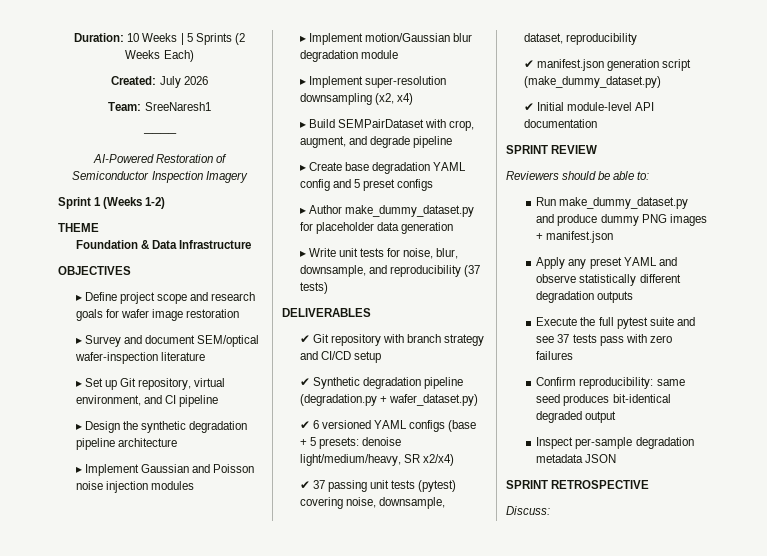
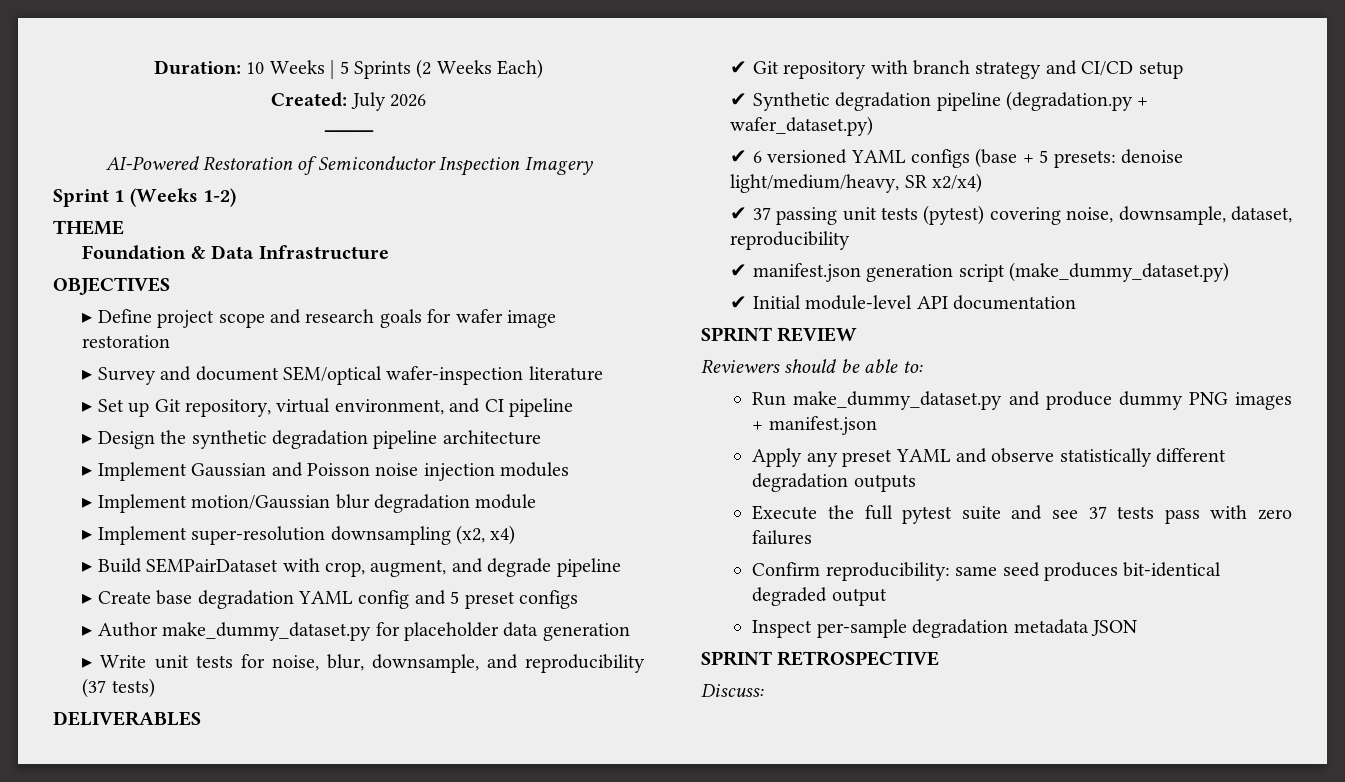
[108,102,211,111] // Team: SreeNaresh1 -> (426, 100) none

